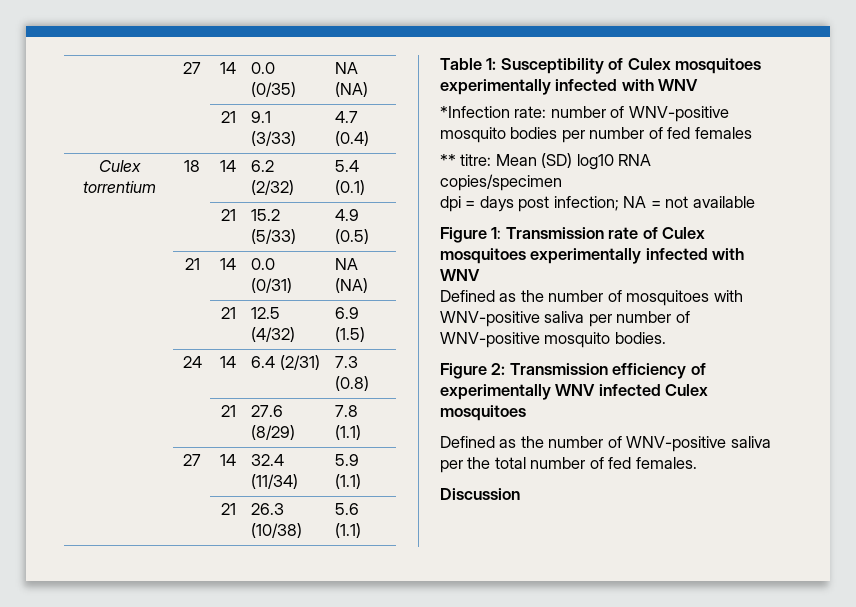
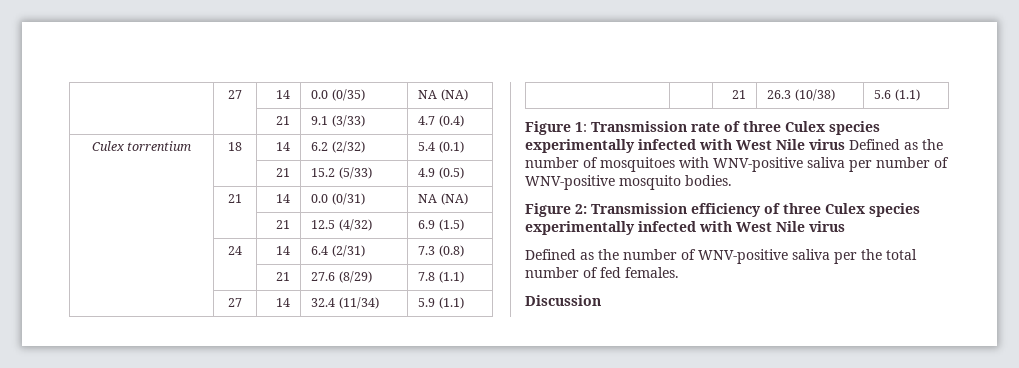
[440,58,762,74] [440,79,699,95] [440,106,729,122] [440,127,752,143] [440,153,652,170] [440,174,562,191] [440,196,755,212] // Table 1: Susceptibility of Culex mosquitoes experimentally infected with WNV // *Infection rate: number of WNV-positive mosquito bodies per number of fed females // ** titre: Mean (SD) log10 RNA copies/specimen // dpi = days post infection; NA = not available -> (920, 95) none
[662,227,706,239] [440,248,745,264] [440,269,480,281] Culex mosquitoes experimentally infected with WNV // -> [743,121,880,135] [525,139,845,153] three Culex species experimentally infected with West Nile virus
[440,384,709,400] [440,405,526,421] experimentally WNV infected Culex mosquitoes -> [783,203,920,217] [525,221,845,235] three Culex species experimentally infected with West Nile virus

